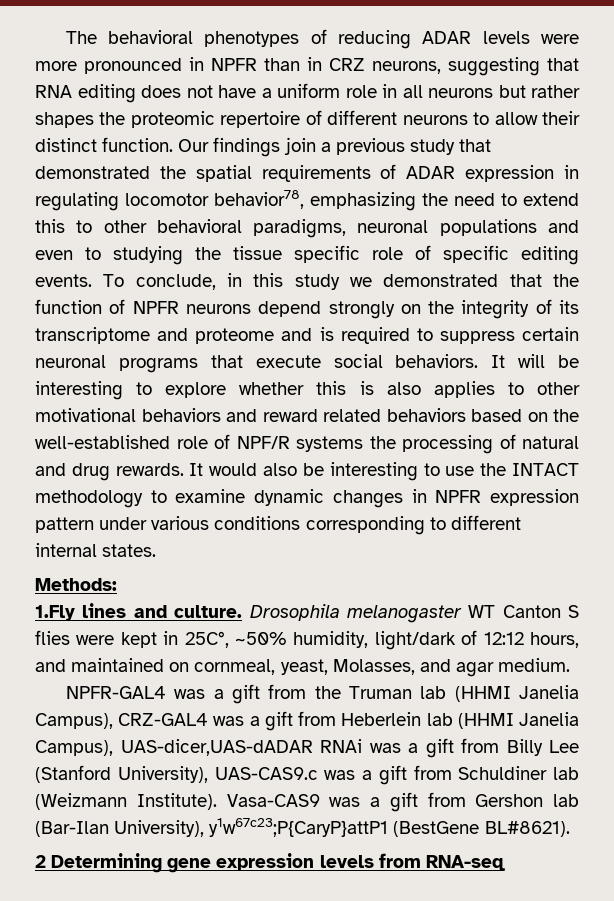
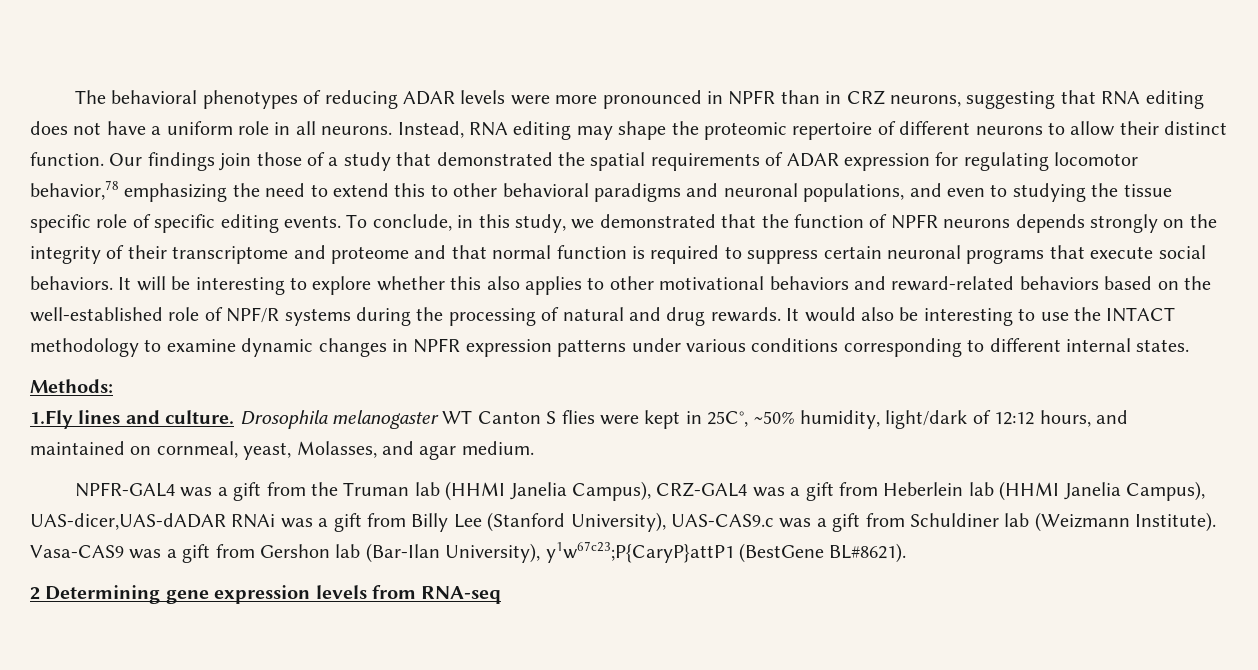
[428,85,580,98] [35,112,94,128] neurons but rather shapes -> [321,121,667,140] neurons. Instead, RNA editing may shape
[320,138,405,155] a previous -> [256,152,339,166] those of a
[564,165,579,179] in -> [935,152,959,166] for
[214,190,304,209] behavior78, -> [30,180,119,200] behavior,78
[253,219,537,238] paradigms, neuronal populations -> [593,183,905,202] paradigms and neuronal populations,
[294,274,340,290] study -> [514,214,566,233] study,
[258,301,322,317] depend -> [1015,214,1085,233] depends
[559,300,579,314] its -> [127,245,167,259] their
(313, 334) none -> [451,245,627,259] that normal function
[359,381,374,395] is -> (482, 283) none
[262,409,381,422] reward related -> [891,276,1015,291] reward-related
(363, 444) none -> [356,307,411,326] during
[35,517,94,533] pattern -> [557,339,627,357] patterns

